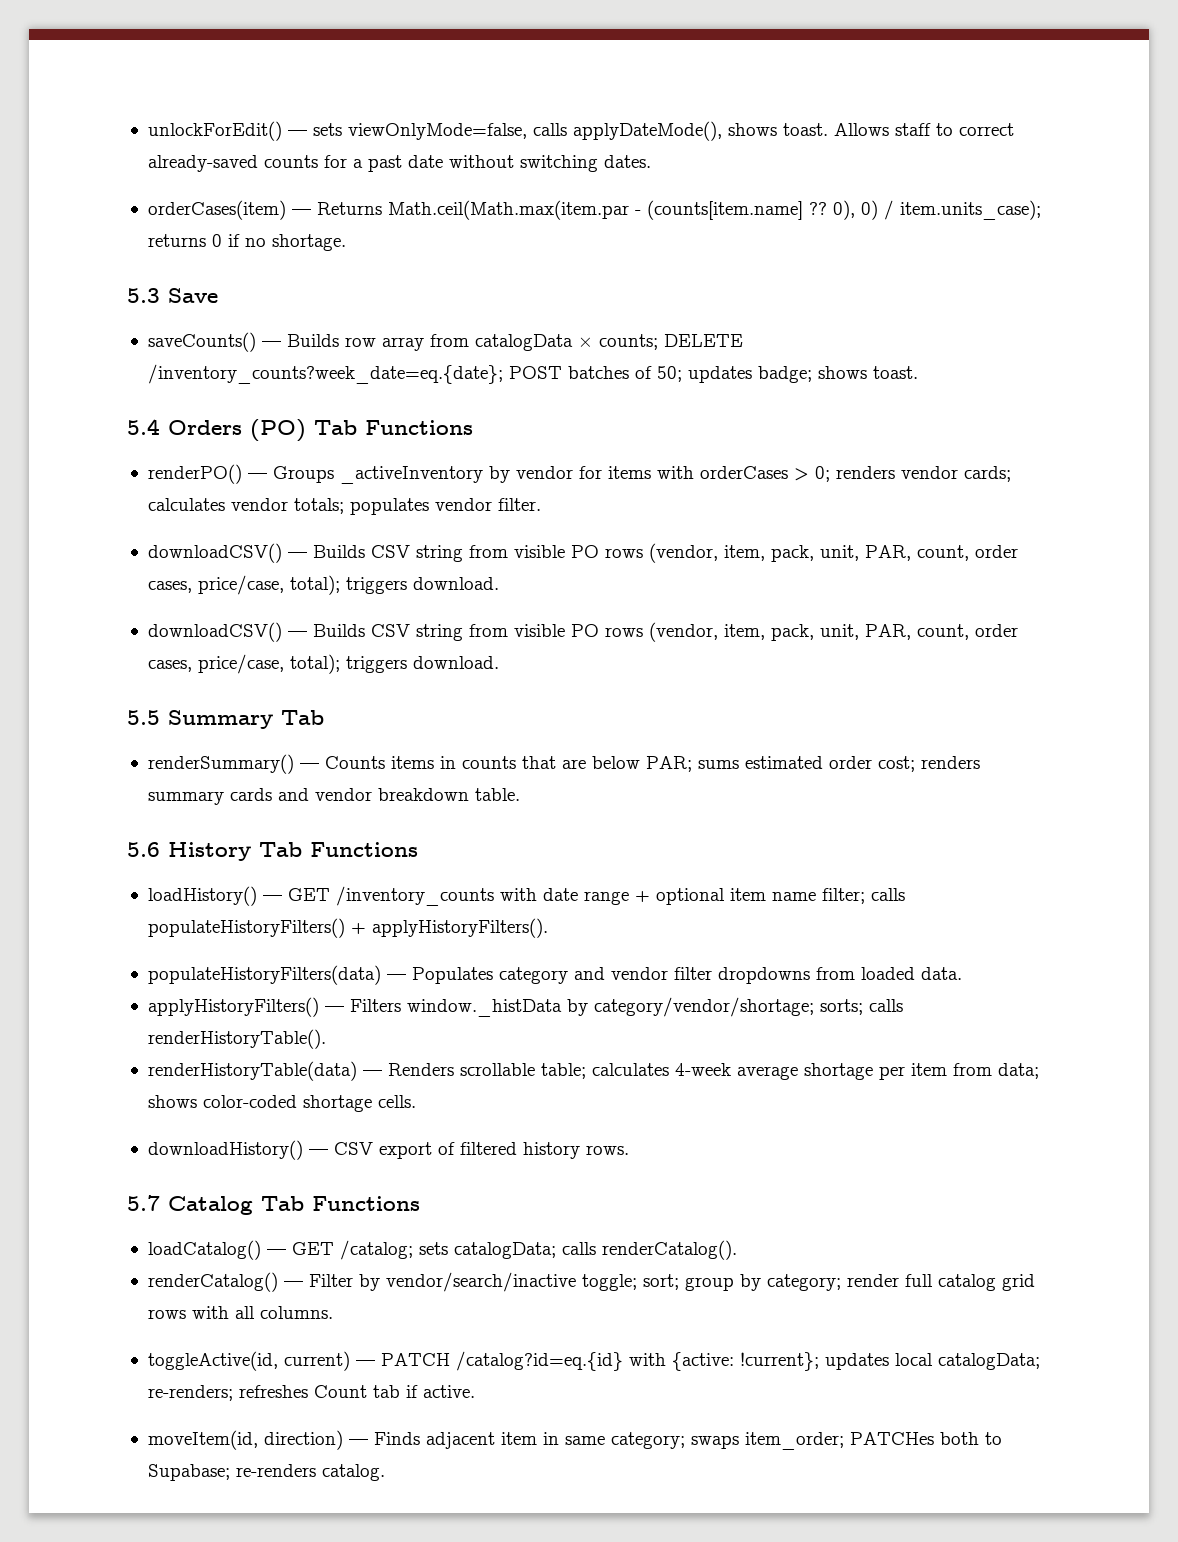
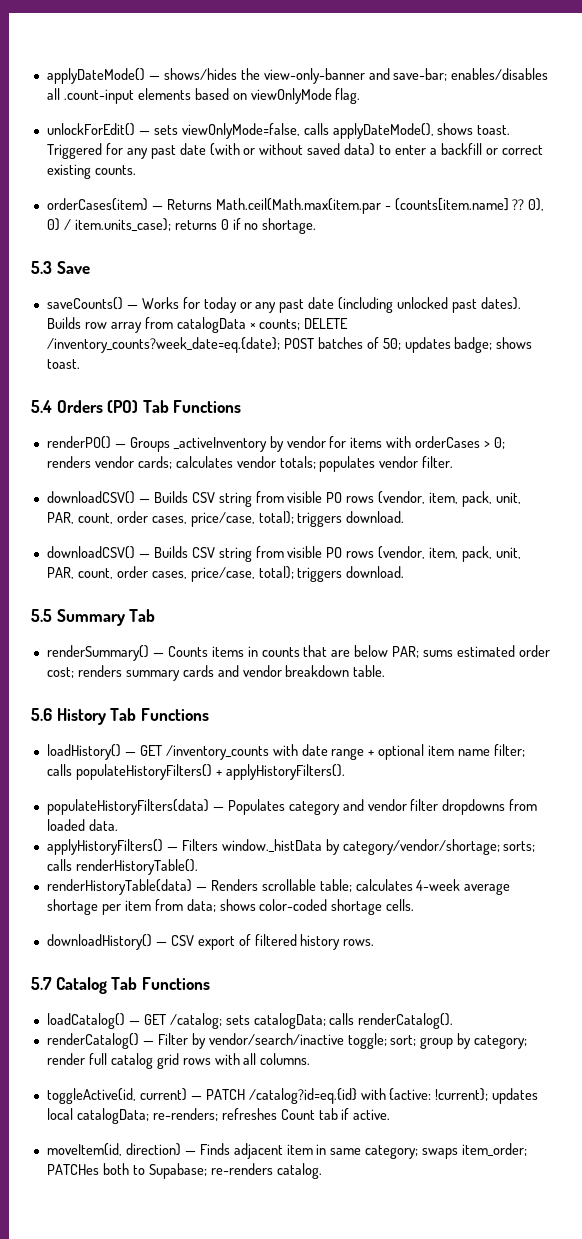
(147, 131) none -> [46,68,549,84] [46,88,361,104] applyDateMode() — shows/hides the view-only-banner and save-bar; enables/disables all .count-input elements based on viewOnlyMode flag. //
[833,123,1014,136] [147,155,651,172] Allows staff to correct already-saved counts for a past date without switching dates. -> [46,143,543,159] [46,164,136,179] Triggered for any past date (with or without saved data) to enter a backfill or correct existing counts.
(281, 344) none -> [141,297,521,313] Works for today or any past date (including unlocked past dates).

